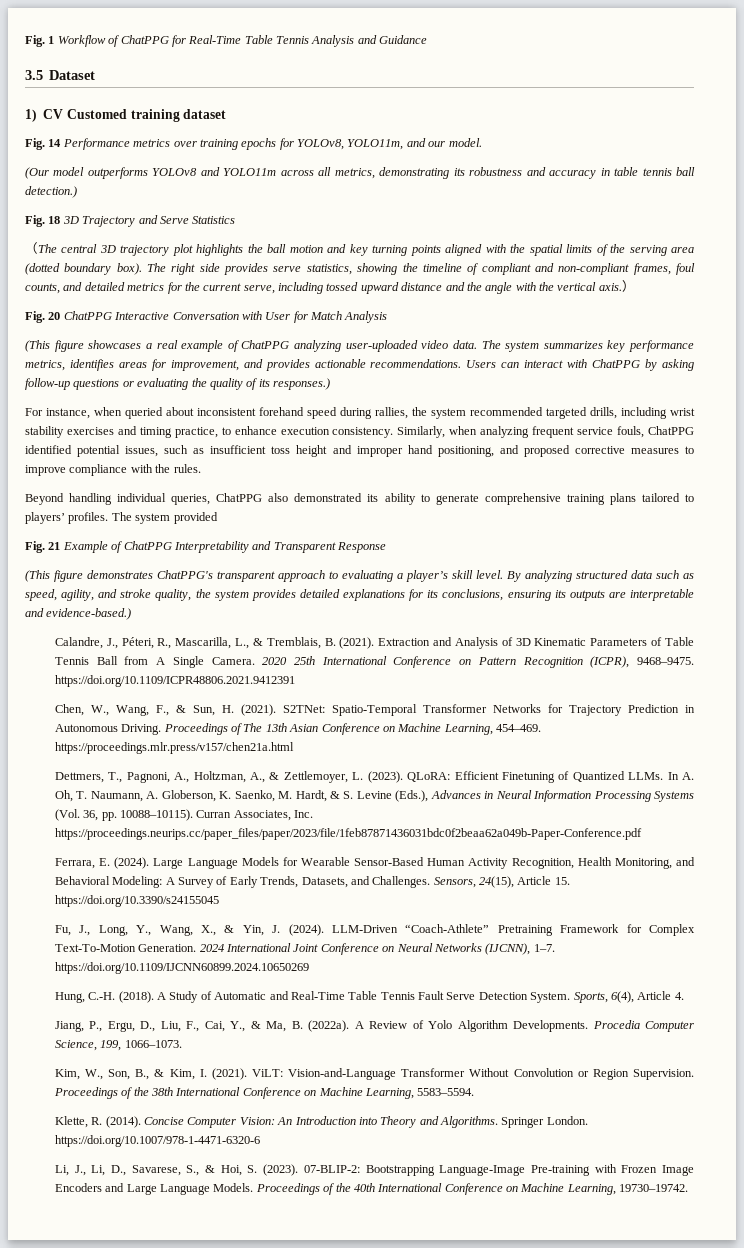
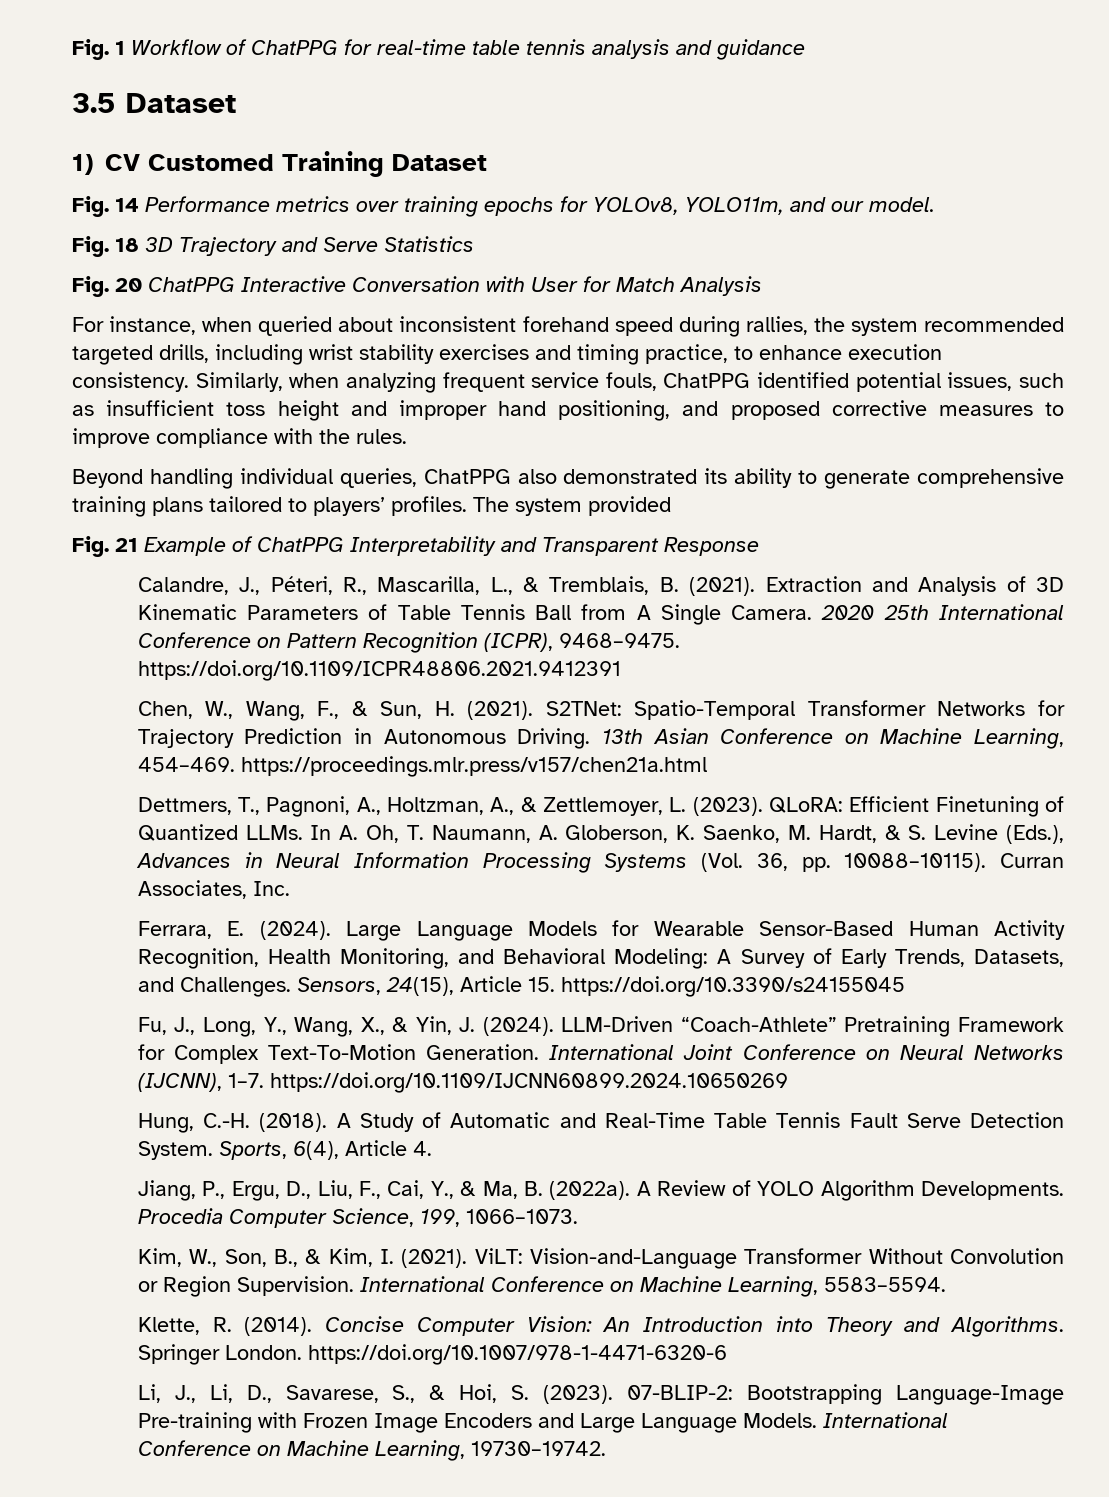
[188,35,428,47] Real-Time Table Tennis Analysis and Guidance -> [377,39,805,60] real-time table tennis analysis and guidance
[130,109,227,122] training dataset -> [282,151,487,177] Training Dataset
[25,167,696,179] [25,186,77,198] // (Our model outperforms YOLOv8 and YOLO11m across all metrics, demonstrating its robustness and accuracy in table tennis ball detection.) -> (935, 204) none
[25,242,695,256] [25,263,696,275] [25,280,635,294] // （The central 3D trajectory plot highlights the ball motion and key turning points aligned with the spatial limits of the serving area (dotted boundary box). The right side provides serve statistics, showing the timeline of compliant and non-compliant frames, foul counts, and detailed metrics for the current serve, including tossed upward distance and the angle with the vertical axis.） -> (474, 244) none
[25,340,694,352] [25,359,694,371] [25,378,330,390] // (This figure showcases a real example of ChatPPG analyzing user-uploaded video data. The system summarizes key performance metrics, identifies areas for improvement, and provides actionable recommendations. Users can interact with ChatPPG by asking follow-up questions or evaluating the quality of its responses.) -> (762, 286) none
[25,570,694,582] [25,589,695,601] [25,608,132,620] // (This figure demonstrates ChatPPG's transparent approach to evaluating a player’s skill level. By analyzing structured data such as speed, agility, and stroke quality, the system provides detailed explanations for its conclusions, ensuring its outputs are interpretable and evidence-based.) -> (759, 546) none
[163,723,263,735] Proceedings of The -> (591, 738) none
[54,828,642,840] https://proceedings.neurips.cc/paper_files/paper/2023/file/1feb87871436031bdc0f2beaa62a049b-Paper-Conference.pdf -> (290, 888) none
[199,944,224,952] 2024 -> (540, 1052) none
[428,1020,453,1029] Yolo -> [757,1181,815,1196] YOLO
[53,1087,174,1099] Proceedings of the 38th -> (354, 1286) none
[255,1183,375,1195] Proceedings of the 40th -> (817, 1420) none

